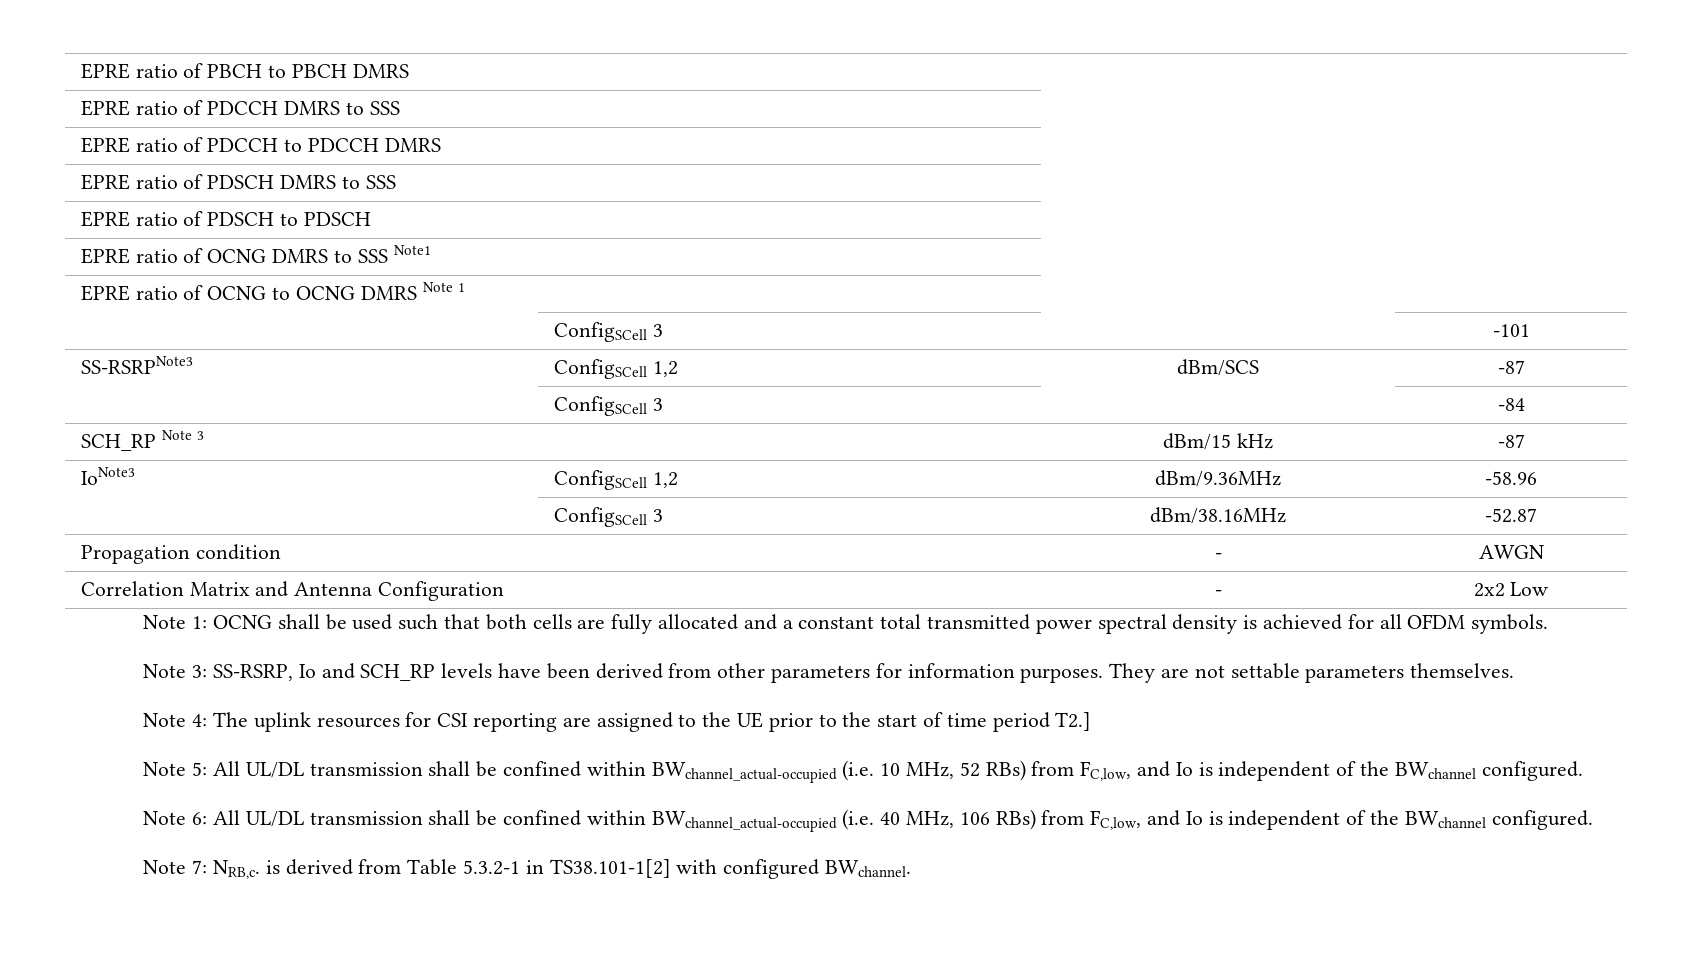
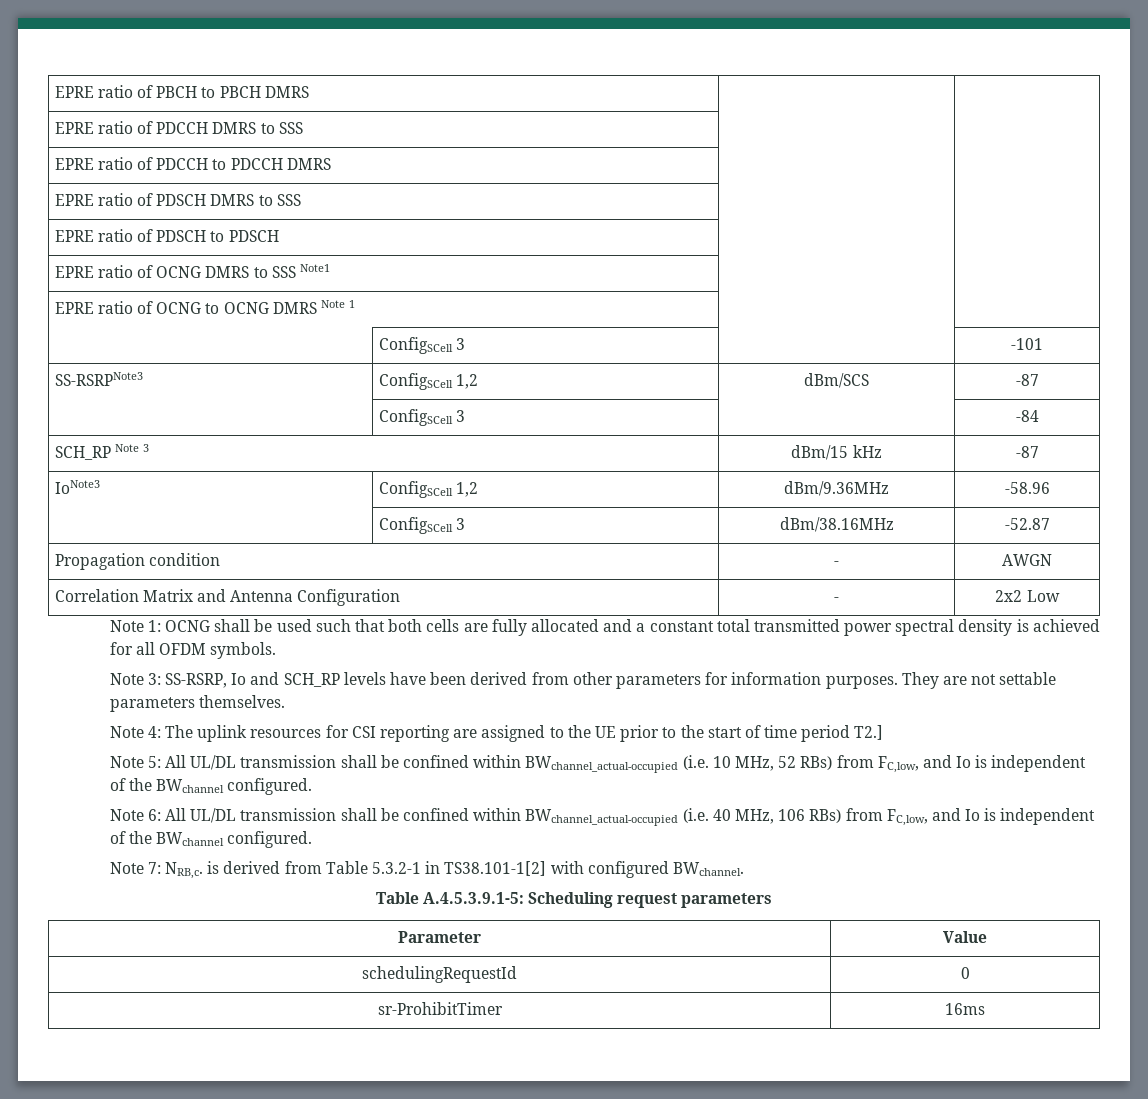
(911, 868) none -> [375,892,773,908] [398,931,481,943] [943,931,987,943] [362,966,517,983] [960,967,970,979] [377,1002,503,1015] [945,1003,985,1015] // Table A.4.5.3.9.1-5: Scheduling request parameters // Parameter | Value // schedulingRequestId | 0 // sr-ProhibitTimer | 16ms

